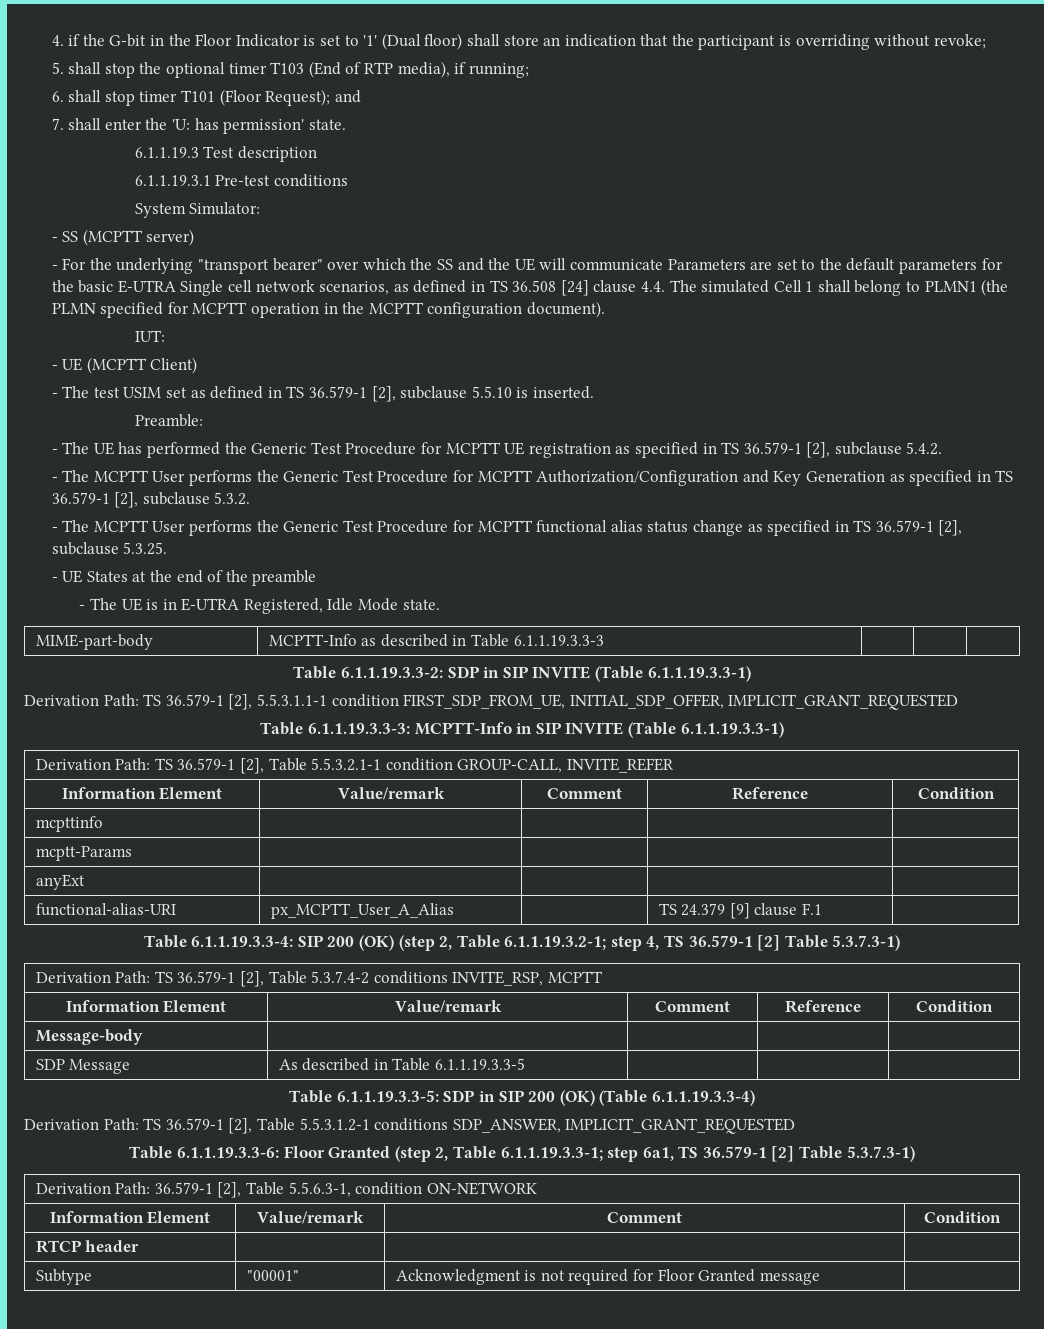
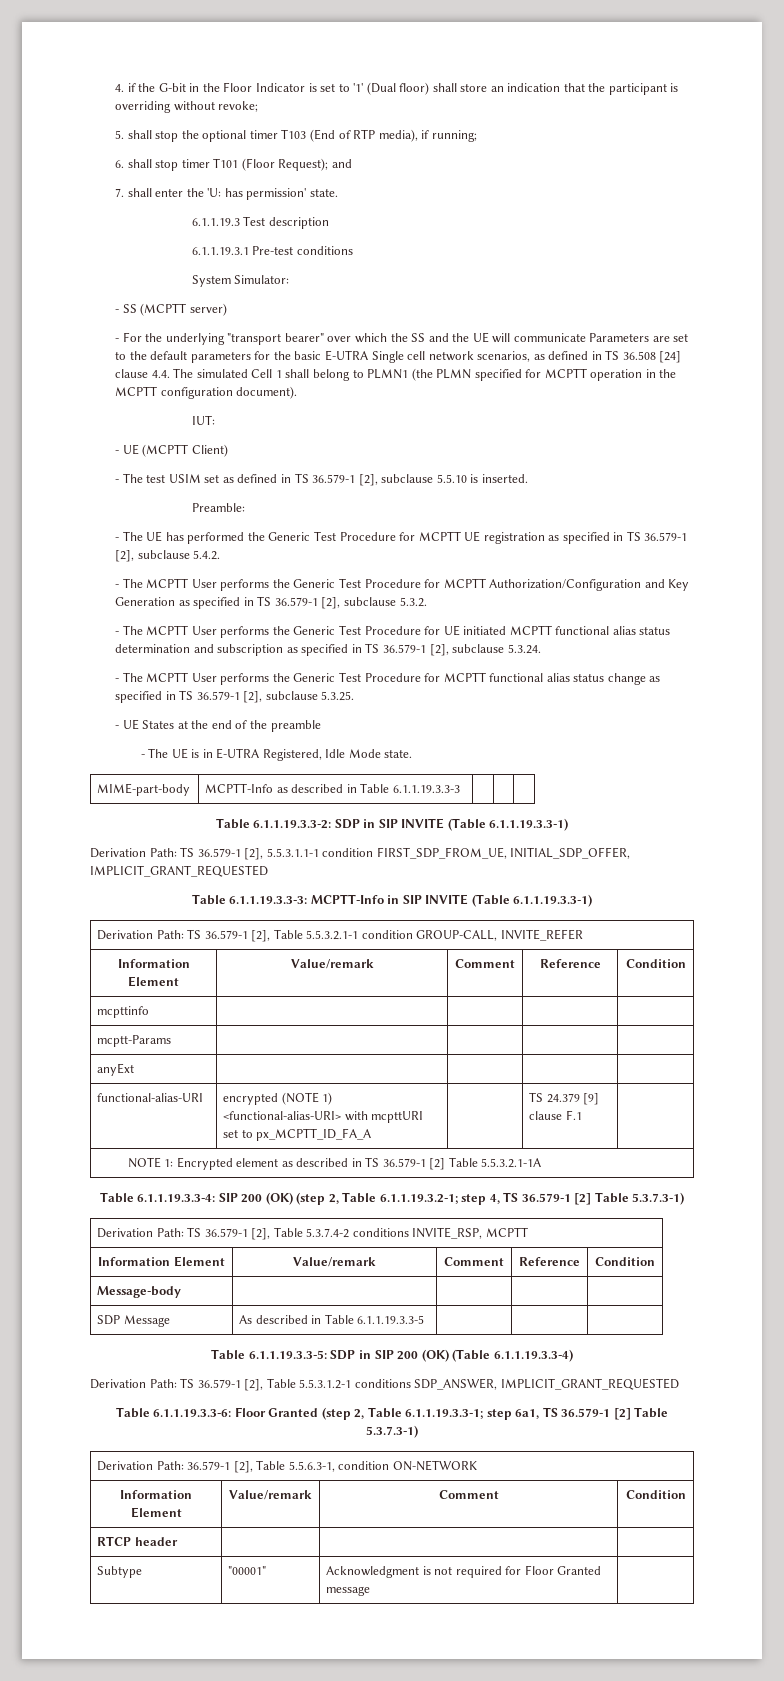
(251, 498) none -> [115,625,671,638] [115,643,541,656] // - The MCPTT User performs the Generic Test Procedure for UE initiated MCPTT functional alias status determination and subscription as specified in TS 36.579-1 [2], subclause 5.3.24.
[270,903,454,919] px_MCPTT_User_A_Alias -> [223,1092,333,1105] [223,1111,424,1123] [223,1128,372,1141] encrypted (NOTE 1) <functional-alias-URI> with mcpttURI set to px_MCPTT_ID_FA_A
(823, 909) none -> [127,1157,542,1170] // NOTE 1: Encrypted element as described in TS 36.579-1 [2] Table 5.5.3.2.1-1A

